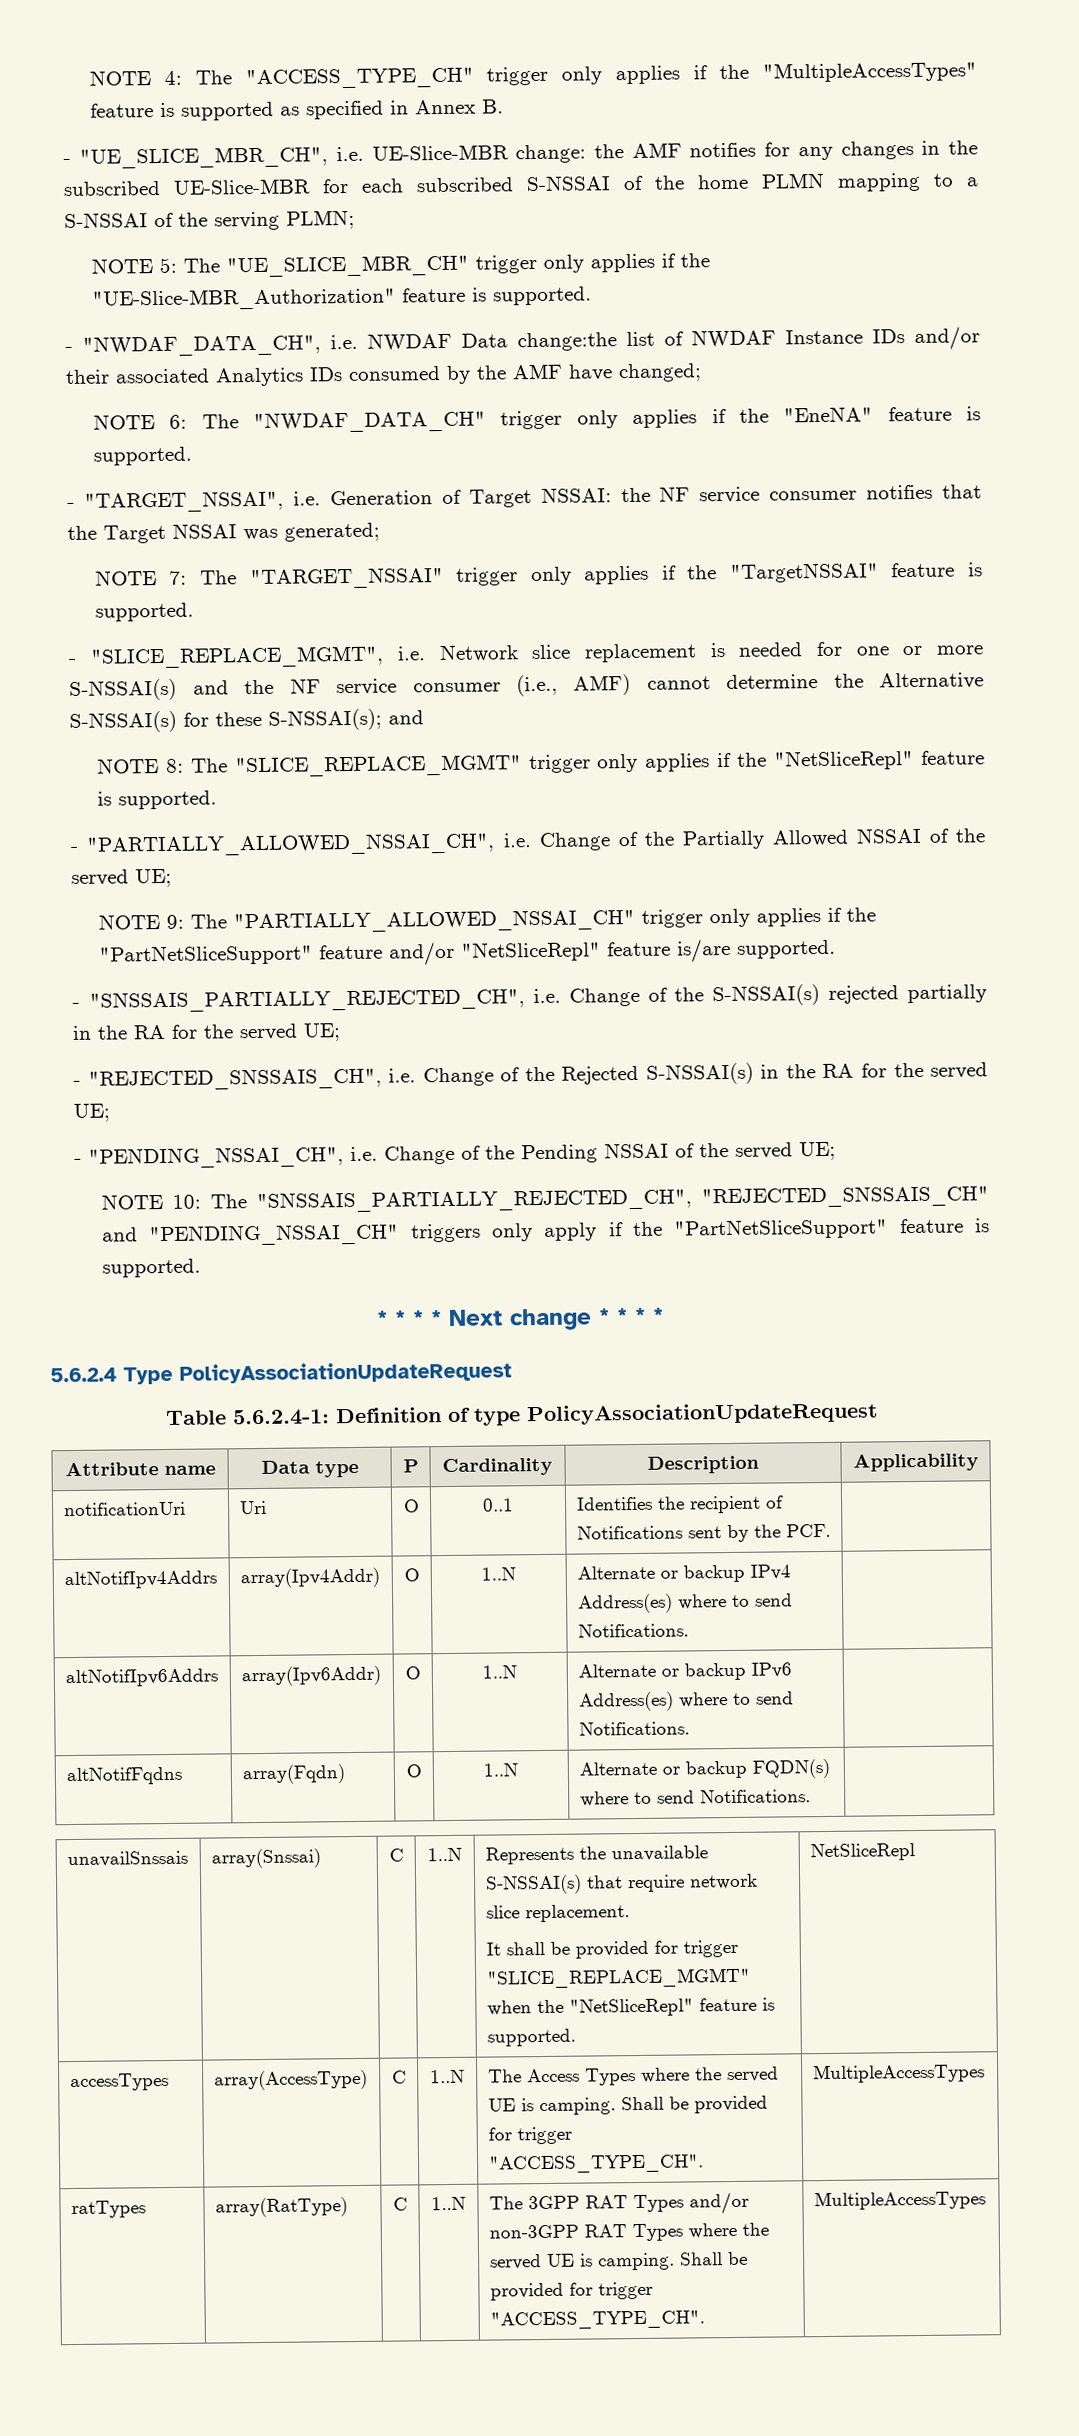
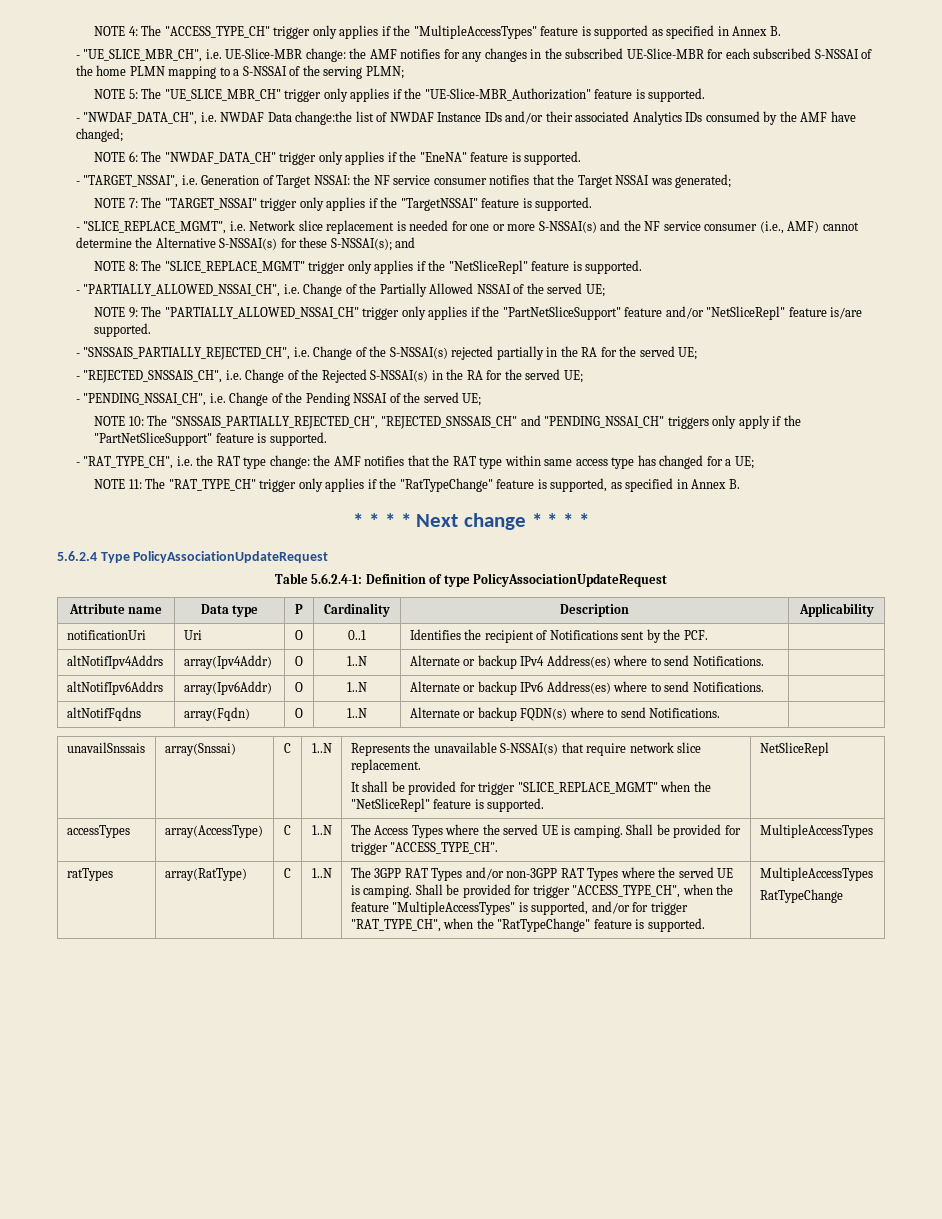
(201, 1268) none -> [75,455,754,469] [94,478,740,492] // - "RAT_TYPE_CH", i.e. the RAT type change: the AMF notifies that the RAT type within same access type has changed for a UE; // NOTE 11: The "RAT_TYPE_CH" trigger only applies if the "RatTypeChange" feature is supported, as specified in Annex B.
[489,2310,705,2330] [813,2190,986,2211] "ACCESS_TYPE_CH". | MultipleAccessTypes -> [572,884,734,898] [350,901,688,915] [350,918,705,932] [759,867,873,881] [759,889,843,903] "ACCESS_TYPE_CH", when the feature "MultipleAccessTypes" is supported, and/or for trigger "RAT_TYPE_CH", when the "RatTypeChange" feature is supported. | MultipleAccessTypes // RatTypeChange

